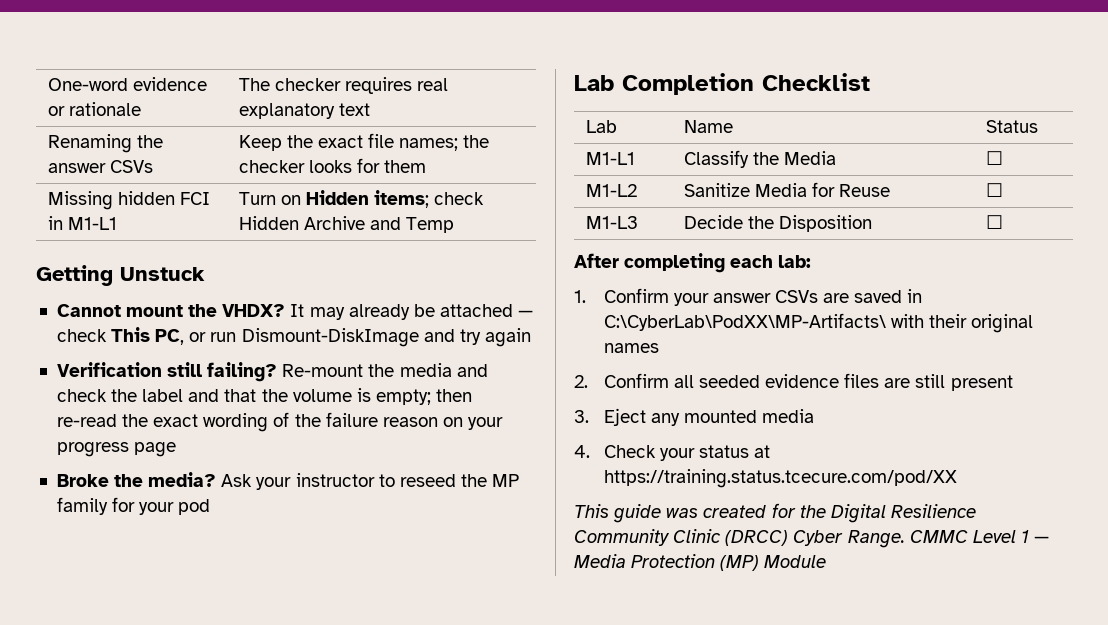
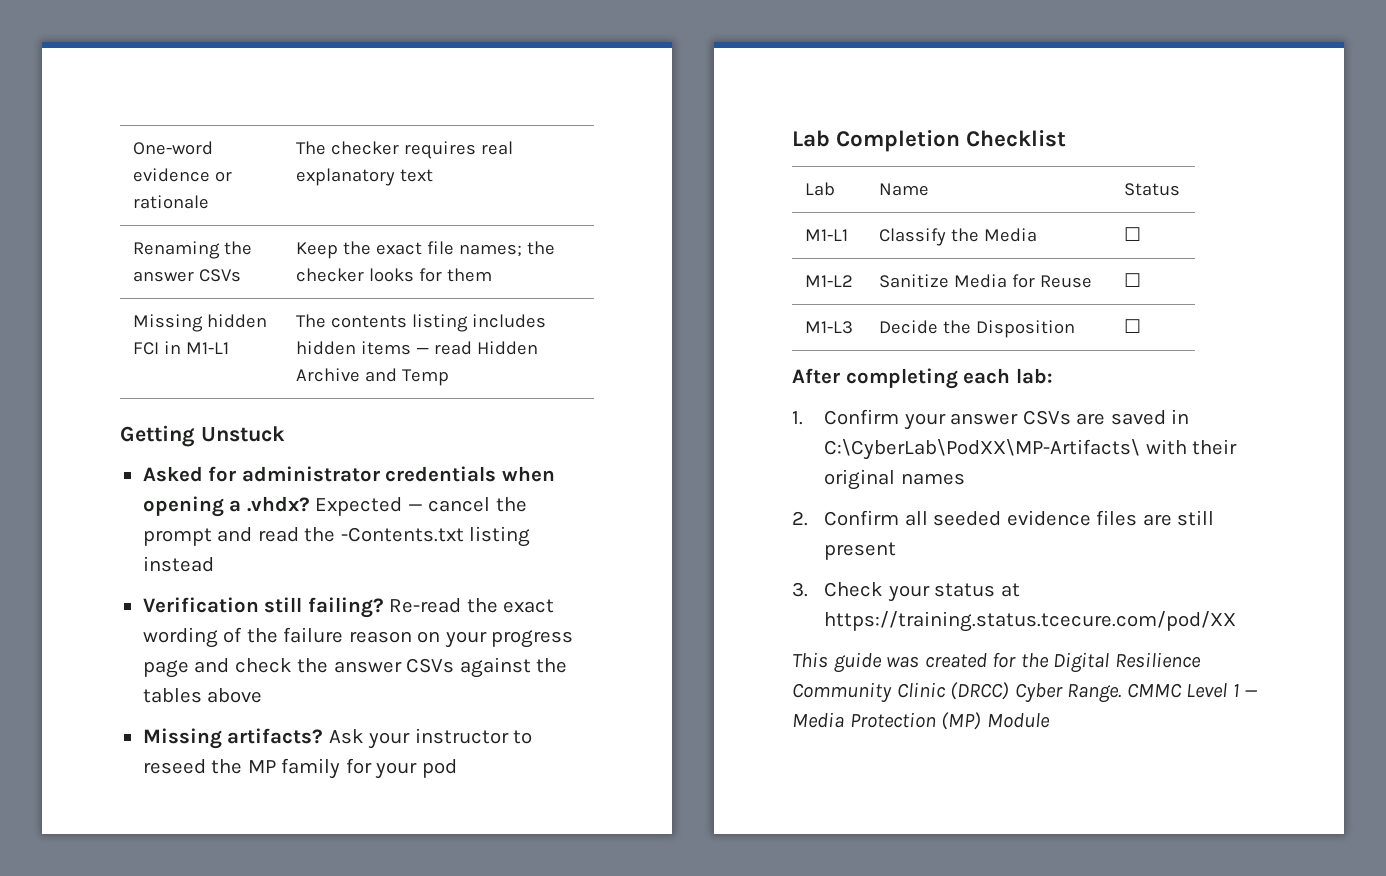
[238,190,485,208] Turn on Hidden items; check -> [295,314,546,332] [295,341,472,355] The contents listing includes hidden items — read
[56,304,534,320] [56,327,531,347] [56,362,488,382] [56,388,473,405] [56,414,117,427] Cannot mount the VHDX? It may already be attached — check This PC, or run Dismount-DiskImage and try again // Verification still failing? Re-mount the media and check the label and that the volume is empty; then re-read -> [142,466,555,482] [142,496,527,517] [142,526,531,547] [142,556,214,572] [142,597,462,618] Asked for administrator credentials when opening a .vhdx? Expected — cancel the prompt and read the -Contents.txt listing instead // Verification still failing? Re-read
[56,472,217,487] // Broke the media? -> [194,657,568,678] [142,688,263,703] [142,728,324,749] and check the answer CSVs against the tables above // Missing artifacts?
[603,408,815,426] [574,445,590,458] Eject any mounted media // 4. -> (808, 589) none

